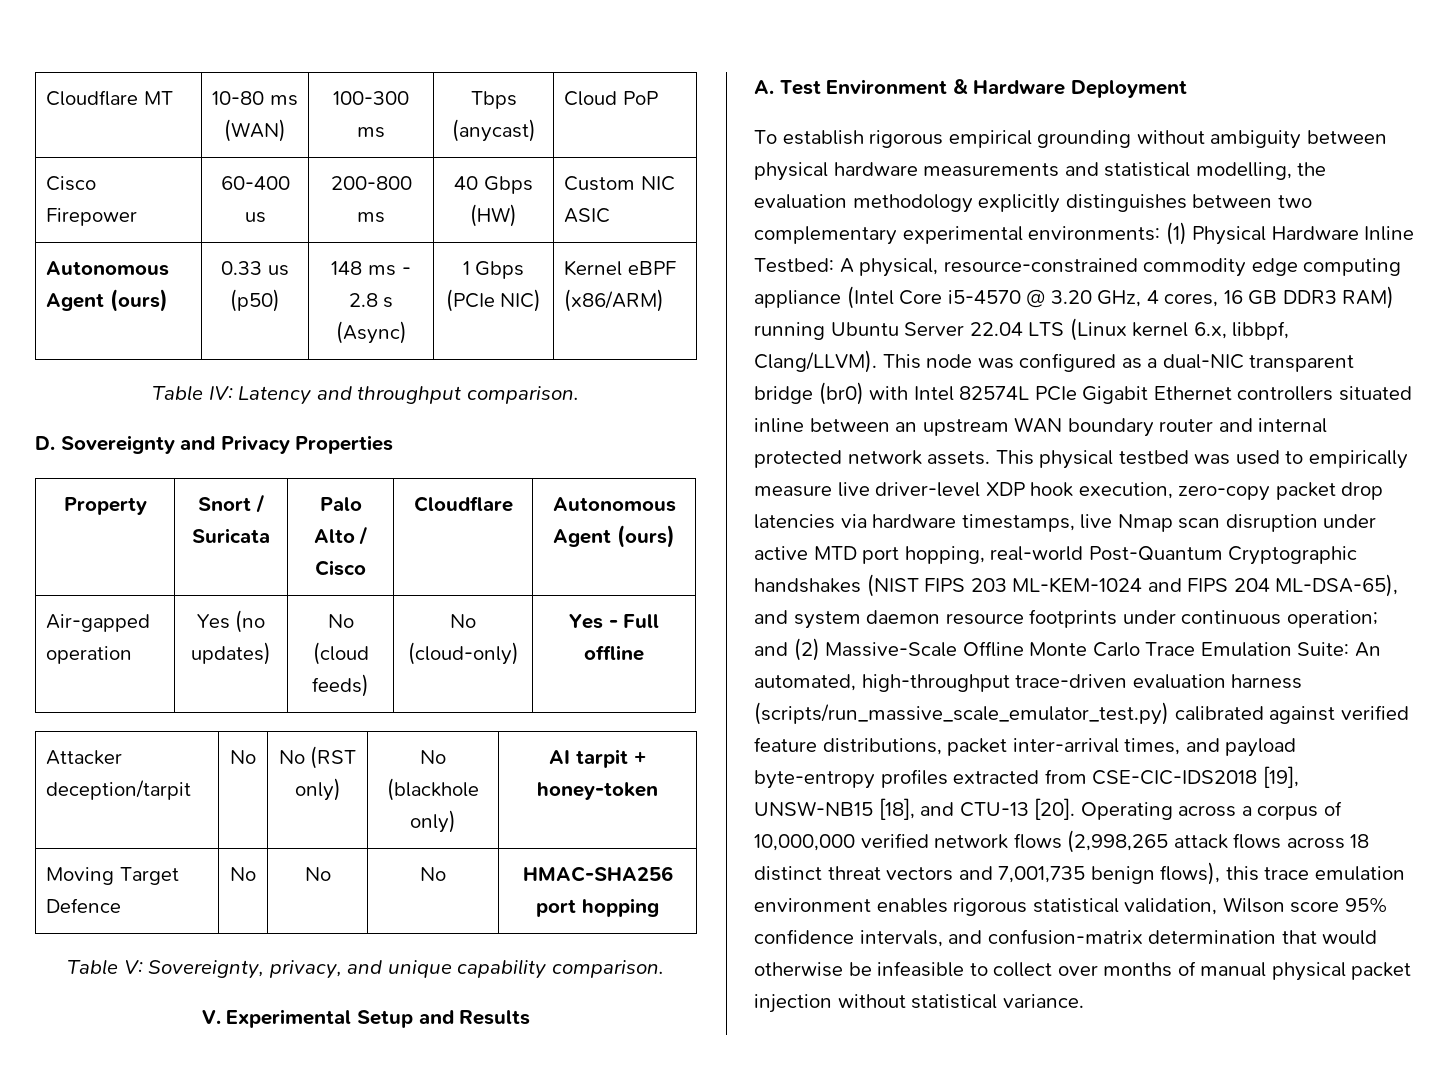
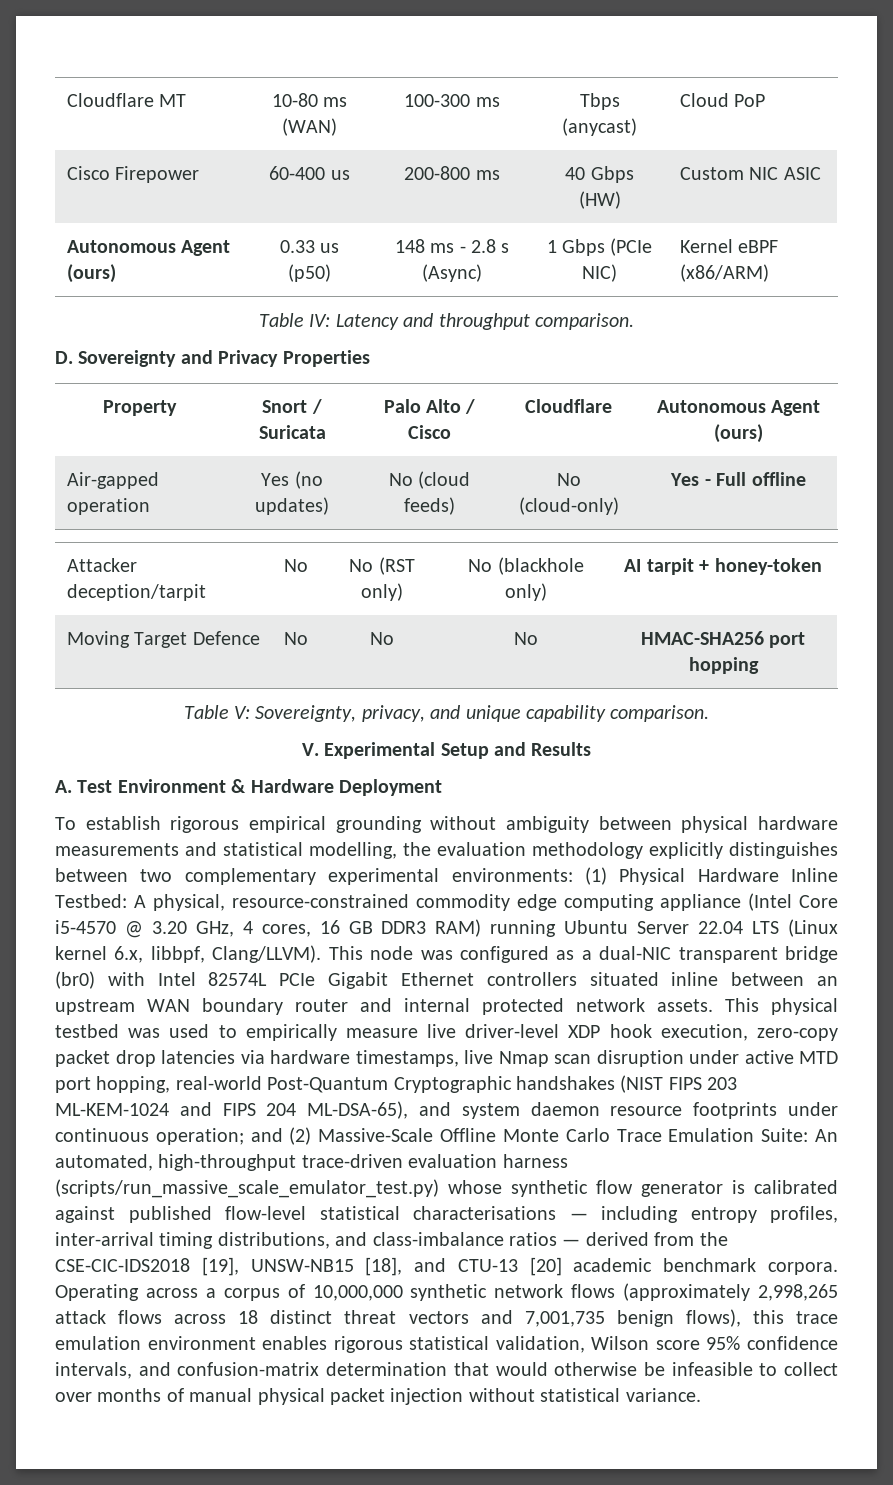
[1174,705,1409,724] [754,737,1297,757] [754,769,1087,789] calibrated against verified feature distributions, packet inter-arrival times, and payload byte-entropy profiles extracted from -> [448,1180,838,1197] [55,1206,838,1223] [55,1232,728,1249] whose synthetic flow generator is calibrated against published flow-level statistical characterisations — including entropy profiles, inter-arrival timing distributions, and class-imbalance ratios — derived from the
[1034,798,1076,820] [20]. -> [529,1257,839,1276] [20] academic benchmark corpora.
[860,833,929,848] verified -> [410,1284,488,1301] synthetic
[1067,830,1169,853] (2,998,265 -> [623,1283,838,1301] (approximately 2,998,265

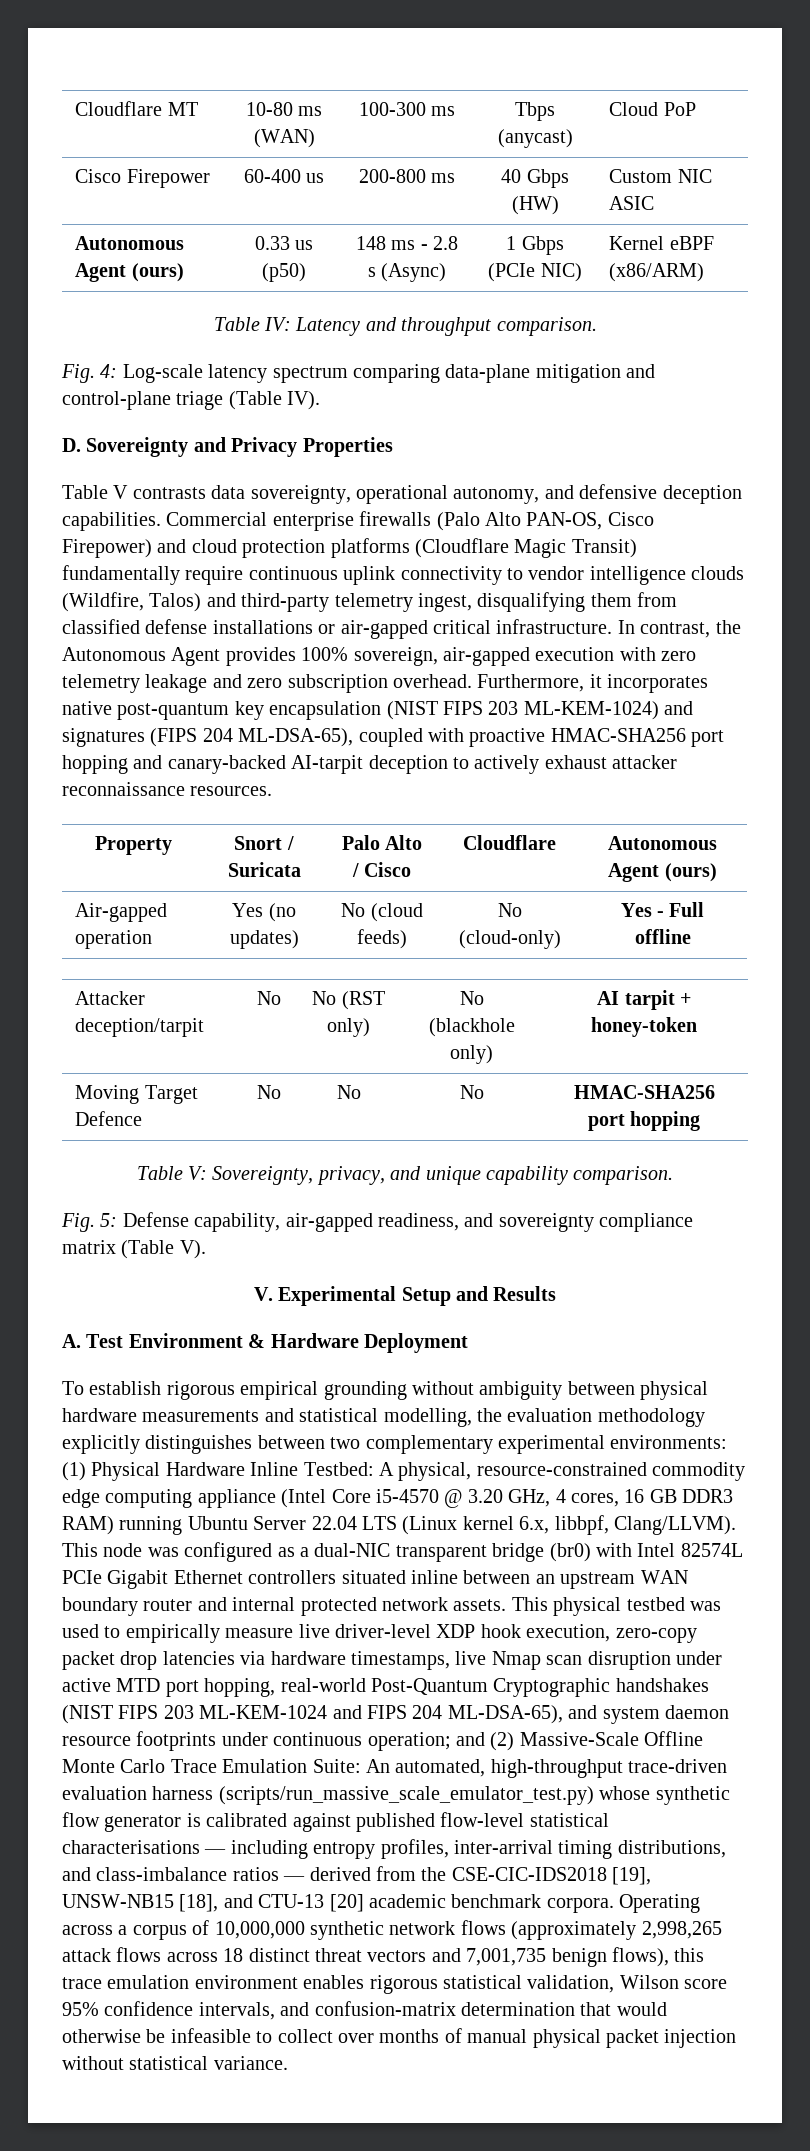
(634, 321) none -> [61,364,656,383] [62,391,321,410] // Fig. 4: Log-scale latency spectrum comparing data-plane mitigation and control-plane triage (Table IV).
(370, 358) none -> [62,484,742,504] [62,511,654,531] [62,538,637,558] [62,565,745,585] [62,592,678,612] [62,619,741,639] [62,647,697,666] [62,674,709,693] [62,701,694,720] [62,728,725,747] [62,755,678,774] [62,782,273,796] // Table V contrasts data sovereignty, operational autonomy, and defensive deception capabilities. Commercial enterprise firewalls (Palo Alto PAN-OS, Cisco Firepower) and cloud protection platforms (Cloudflare Magic Transit) fundamentally require continuous uplink connectivity to vendor intelligence clouds (Wildfire, Talos) and third-party telemetry ingest, disqualifying them from classified defense installations or air-gapped critical infrastructure. In contrast, the Autonomous Agent provides 100% sovereign, air-gapped execution with zero telemetry leakage and zero subscription overhead. Furthermore, it incorporates native post-quantum key encapsulation (NIST FIPS 203 ML-KEM-1024) and signatures (FIPS 204 ML-DSA-65), coupled with proactive HMAC-SHA256 port hopping and canary-backed AI-tarpit deception to actively exhaust attacker reconnaissance resources.
(710, 713) none -> [61,1212,694,1232] [62,1240,206,1259] // Fig. 5: Defense capability, air-gapped readiness, and sovereignty compliance matrix (Table V).

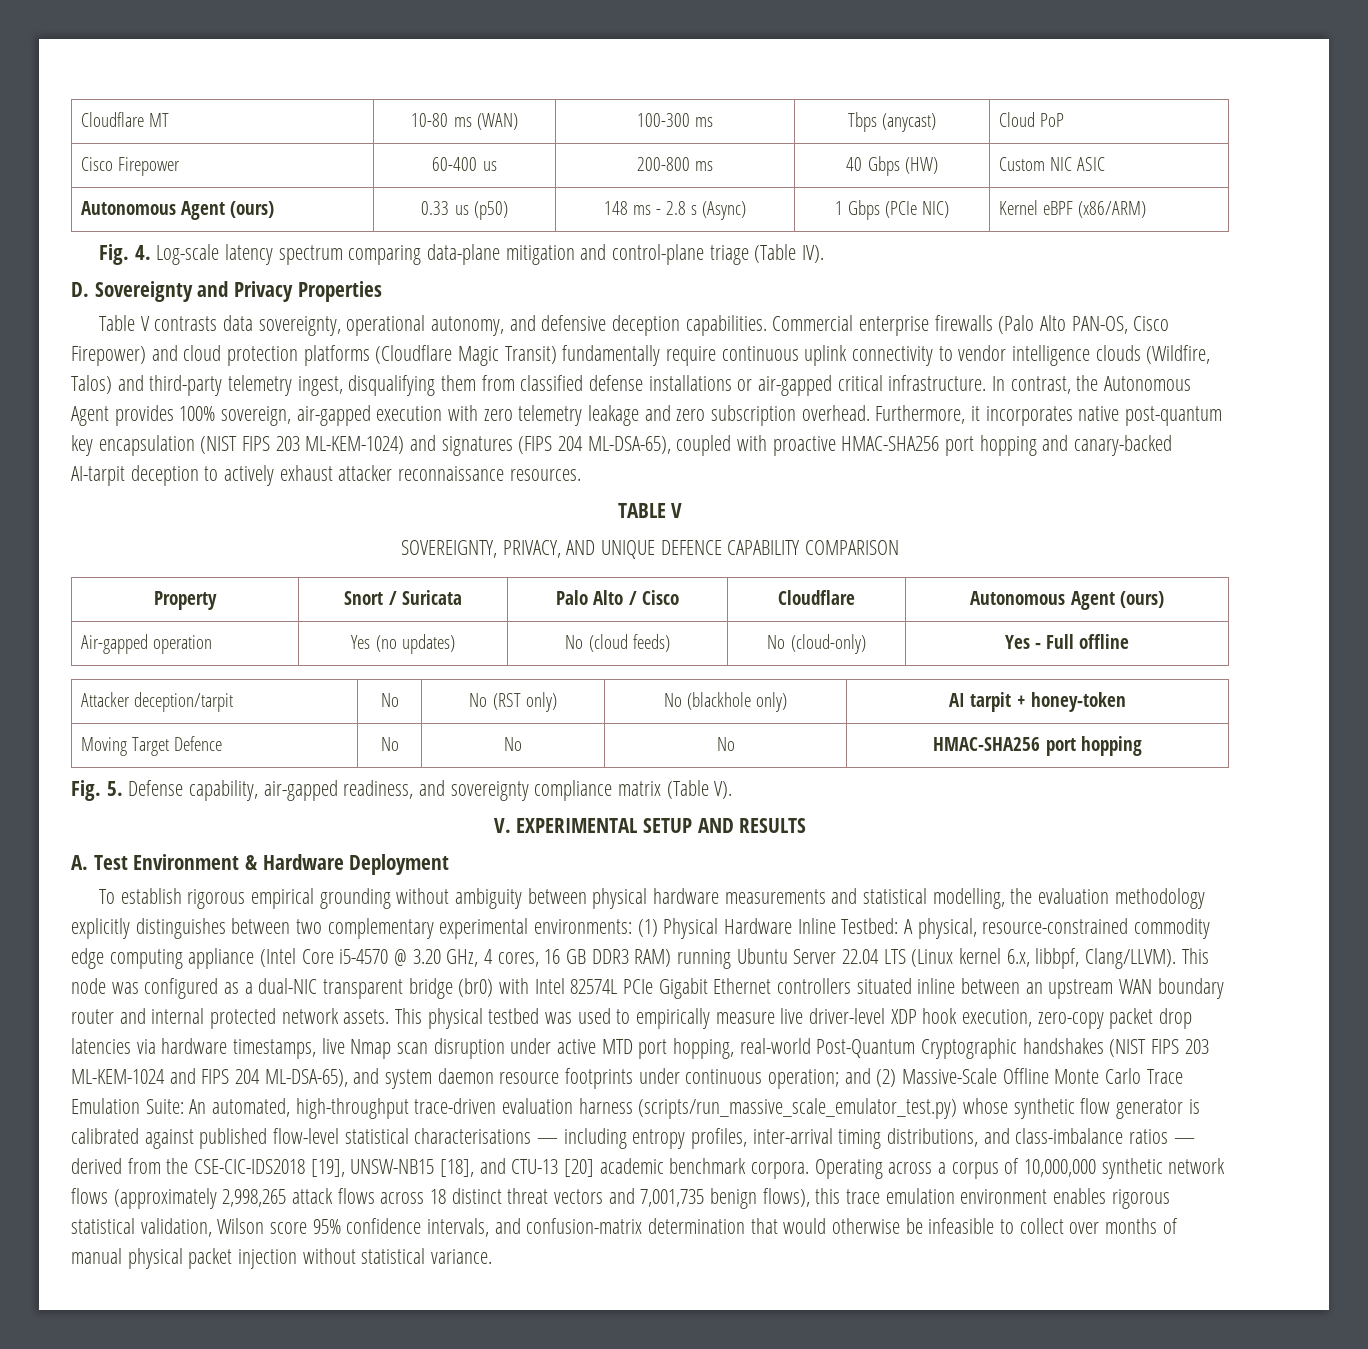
[213,317,597,336] [61,364,118,383] // Table IV: Latency and throughput comparison. // Fig. 4: -> [99,244,151,265] // Fig. 4.
(273, 791) none -> [617,503,683,518] [401,540,899,559] // TABLE V // SOVEREIGNTY, PRIVACY, AND UNIQUE DEFENCE CAPABILITY COMPARISON
[136,1166,674,1185] [61,1213,118,1232] // Table V: Sovereignty, privacy, and unique capability comparison. // Fig. 5: -> [71,780,123,801] // Fig. 5.
[278,1286,557,1306] Experimental Setup and Results -> [516,818,807,833] EXPERIMENTAL SETUP AND RESULTS

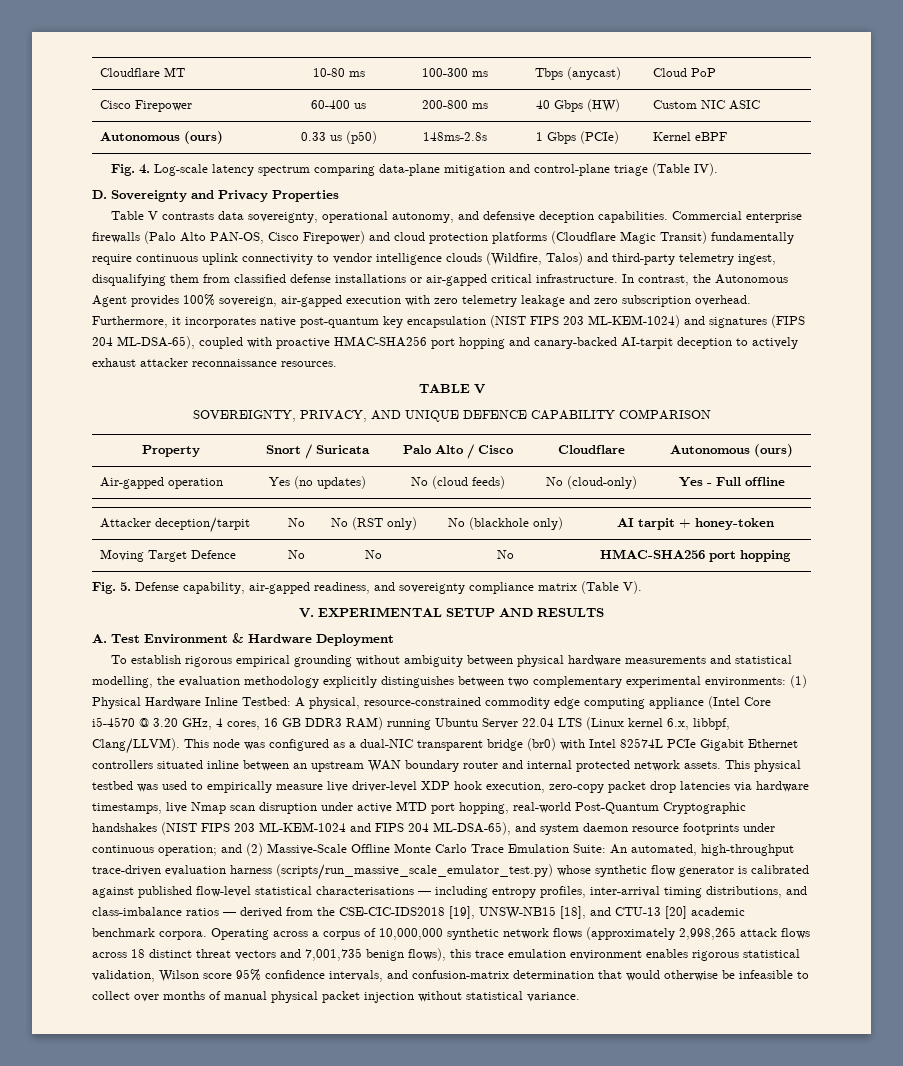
[476,113,518,130] (WAN) -> (365, 74) none
[181,201,226,220] Agent -> (181, 136) none
[603,201,747,220] 148 ms - 2.8 s (Async) -> [423,132,488,141] 148ms-2.8s
[885,201,950,218] (PCIe NIC) -> [580,131,619,144] (PCIe)
[1078,201,1147,218] (x86/ARM) -> (728, 136) none
[1070,591,1115,610] Agent -> (750, 449) none

